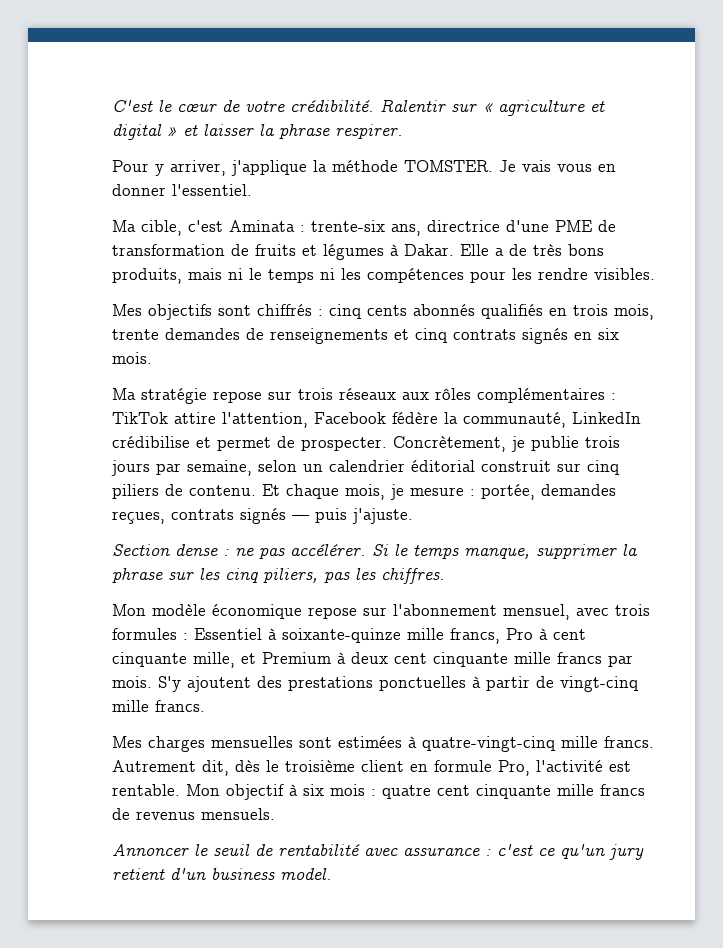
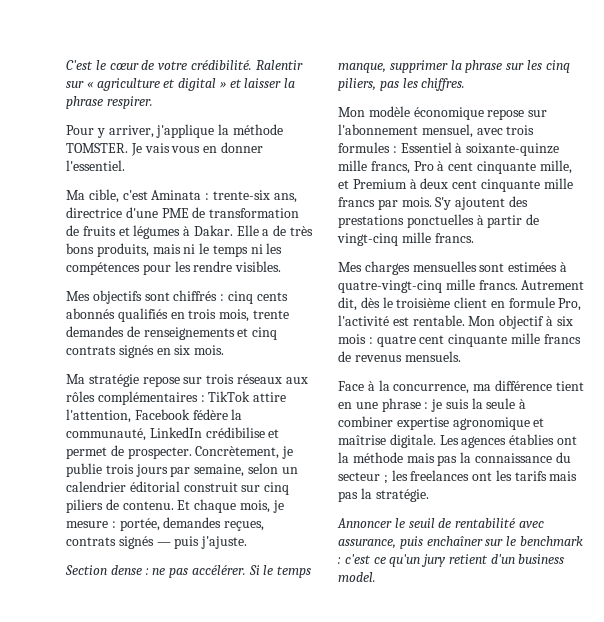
(275, 814) none -> [338,380,584,394] [338,398,527,412] [338,416,545,430] [338,434,577,448] [338,452,571,466] [338,470,578,484] [338,488,429,502] // Face à la concurrence, ma différence tient en une phrase : je suis la seule à combiner expertise agronomique et maîtrise digitale. Les agences établies ont la méthode mais pas la connaissance du secteur ; les freelances ont les tarifs mais pas la stratégie.
[403,848,480,856] assurance -> [338,536,583,549] assurance, puis enchaîner sur le benchmark

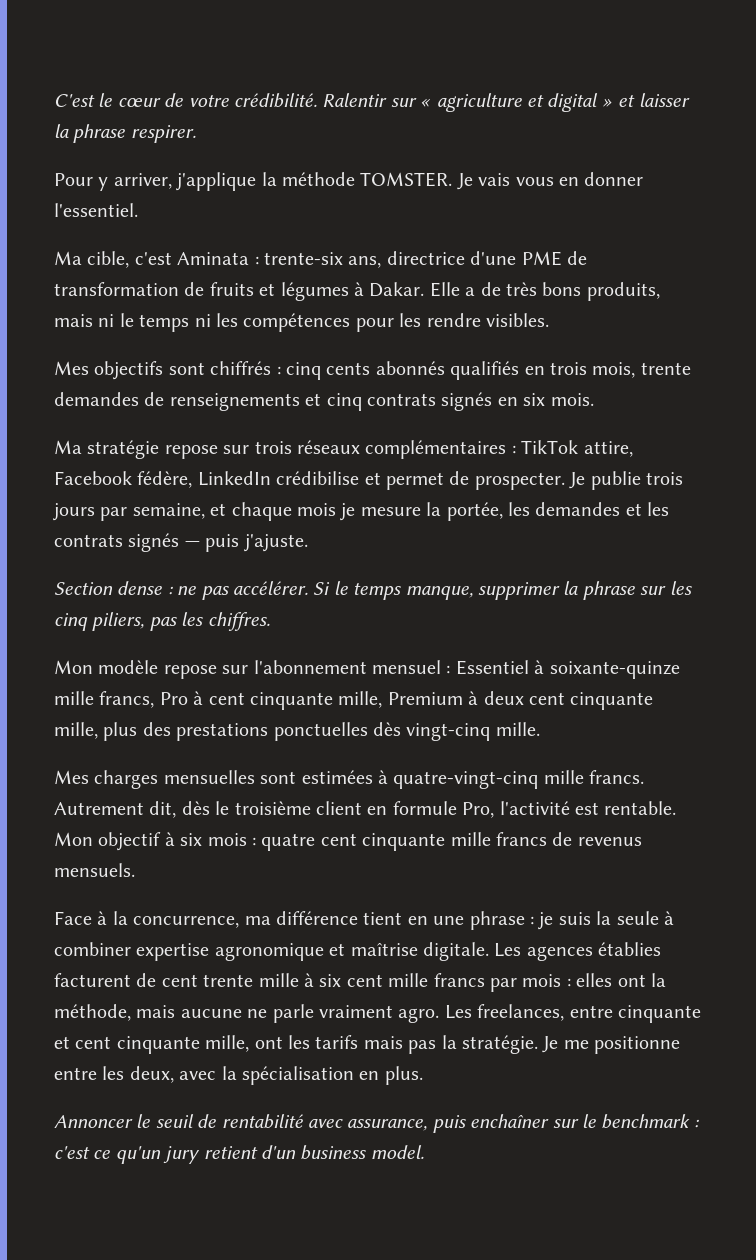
[285,377,308,384] [66,391,95,402] aux rôles -> (360, 447) none
[253,392,287,402] [66,409,243,423] [66,428,146,441] attire l'attention, Facebook fédère la communauté, -> [583,441,633,457] [54,471,193,488] attire, Facebook fédère,
[195,446,294,459] Concrètement, je -> [569,472,586,489] Je
[247,463,298,474] [66,481,290,495] [66,499,284,513] [66,517,265,531] selon un calendrier éditorial construit sur cinq piliers de contenu. Et chaque mois, je mesure : portée, demandes reçues, -> [210,502,670,521] et chaque mois je mesure la portée, les demandes et les
[413,107,484,120] économique -> (159, 667) none
[421,124,535,138] [338,142,390,153] mensuel, avec trois formules -> [372,660,441,674] mensuel
[338,180,349,189] et -> (383, 699) none
[543,178,573,189] [338,196,528,210] [338,214,540,228] [337,232,474,246] mille francs par mois. S'y ajoutent des prestations ponctuelles à partir de vingt-cinq mille francs. -> [54,722,540,741] mille, plus des prestations ponctuelles dès vingt-cinq mille.
[556,436,577,445] [338,452,571,466] [338,470,470,484] ont la méthode mais pas la connaissance du secteur ; les freelances -> [54,973,666,992] [54,1004,701,1023] [54,1035,250,1054] facturent de cent trente mille à six cent mille francs par mois : elles ont la méthode, mais aucune ne parle vraiment agro. Les freelances, entre cinquante et cent cinquante mille,
(429, 495) none -> [542,1036,681,1054] [54,1066,423,1085] Je me positionne entre les deux, avec la spécialisation en plus.

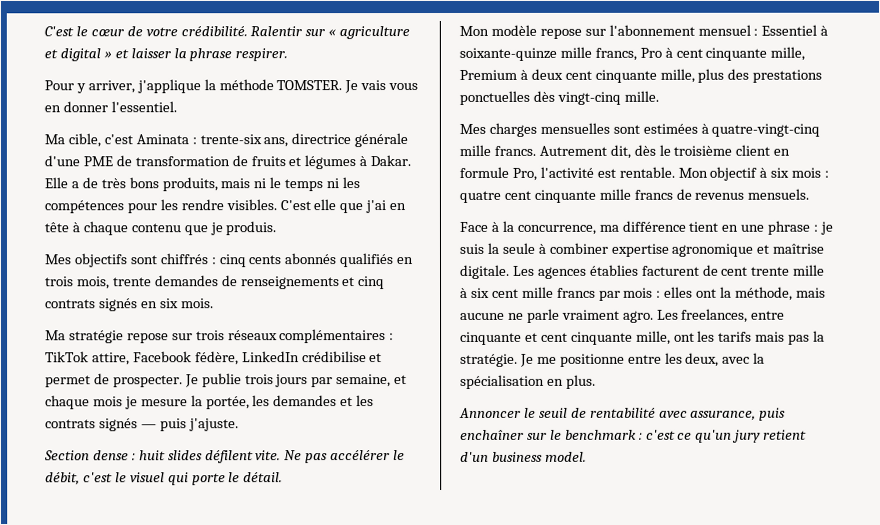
(465, 258) none -> [354,133,409,148] générale
(549, 320) none -> [279,199,407,214] [44,221,277,236] C'est elle que j'ai en tête à chaque contenu que je produis.
[177,581,692,600] [54,612,270,631] ne pas accélérer. Si le temps manque, supprimer la phrase sur les cinq piliers, pas les chiffres. -> [138,450,406,464] [45,472,284,486] huit slides défilent vite. Ne pas accélérer le débit, c'est le visuel qui porte le détail.

